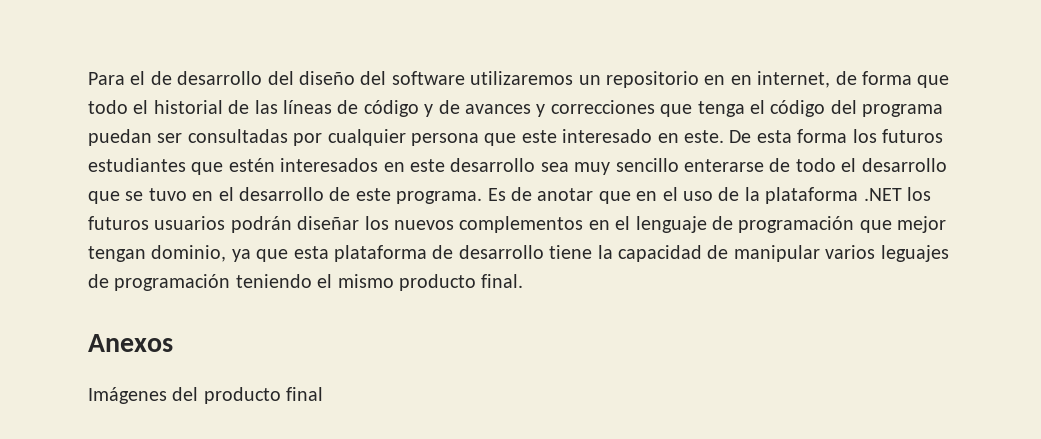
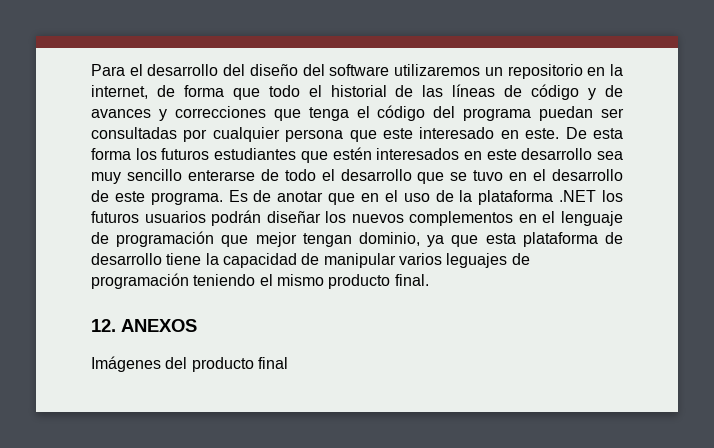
[150,71,172,85] de -> (143, 70) none
[730,75,752,85] en -> [610,64,624,76] la
[88,334,173,352] Anexos -> [91,319,197,332] 12. ANEXOS

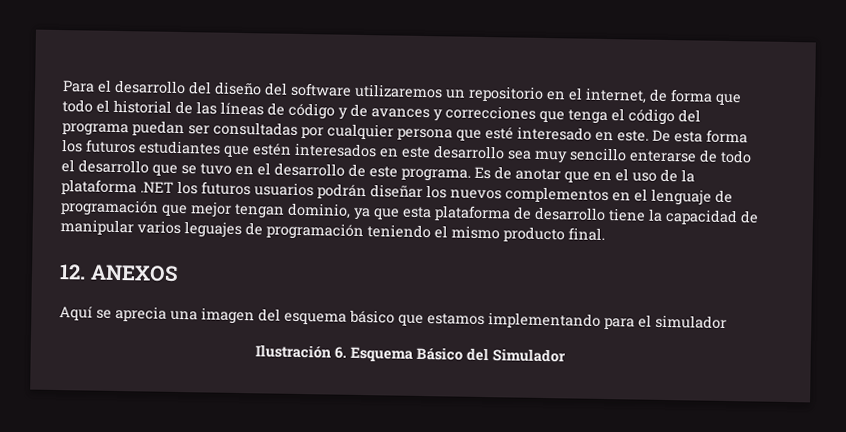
[610,64,624,76] la -> [568,87,583,101] el
[383,128,413,139] este -> [485,127,514,140] esté
[91,356,288,372] Imágenes del producto final -> [59,305,727,330] [254,344,566,363] Aquí se aprecia una imagen del esquema básico que estamos implementando para el simulador // Ilustración 6. Esquema Básico del Simulador

